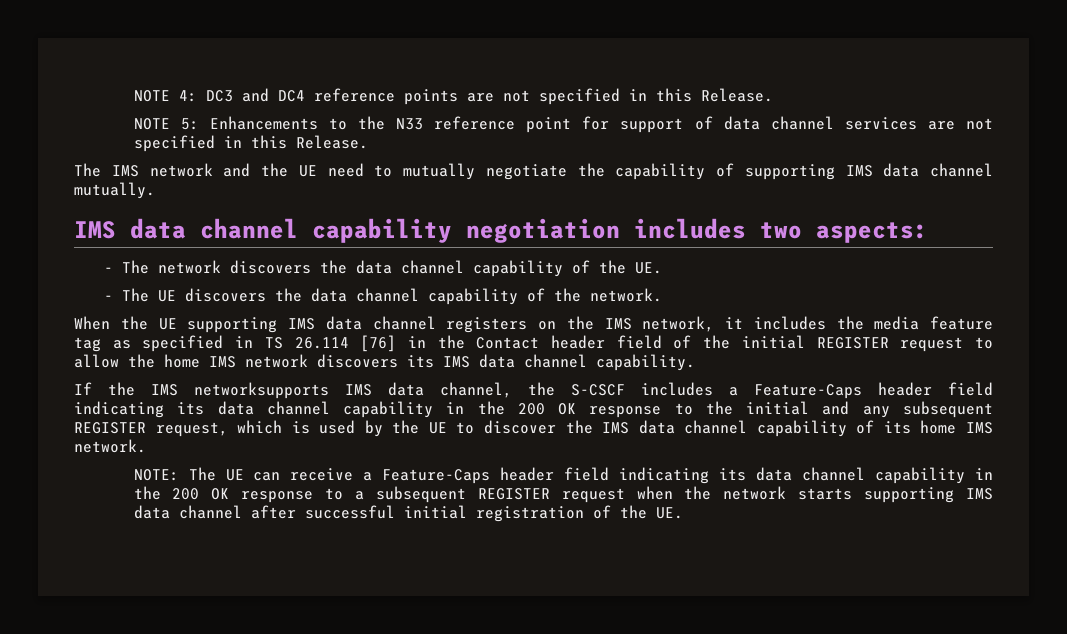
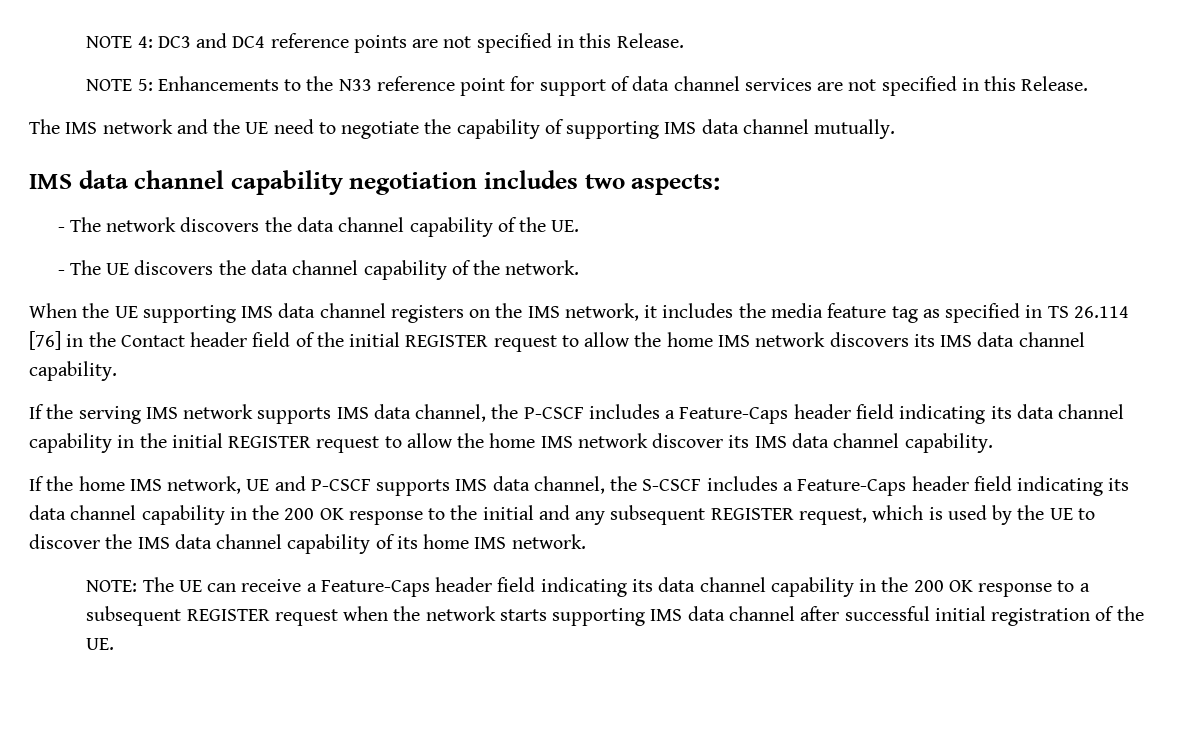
[403,163,475,180] mutually -> (336, 128) none
[151,382,329,399] IMS networksupports -> [78,404,1125,424] [29,433,993,453] [29,476,451,496] serving IMS network supports IMS data channel, the P-CSCF includes a Feature-Caps header field indicating its data channel capability in the initial REGISTER request to allow the home IMS network discover its IMS data channel capability. // If the home IMS network, UE and P-CSCF supports

